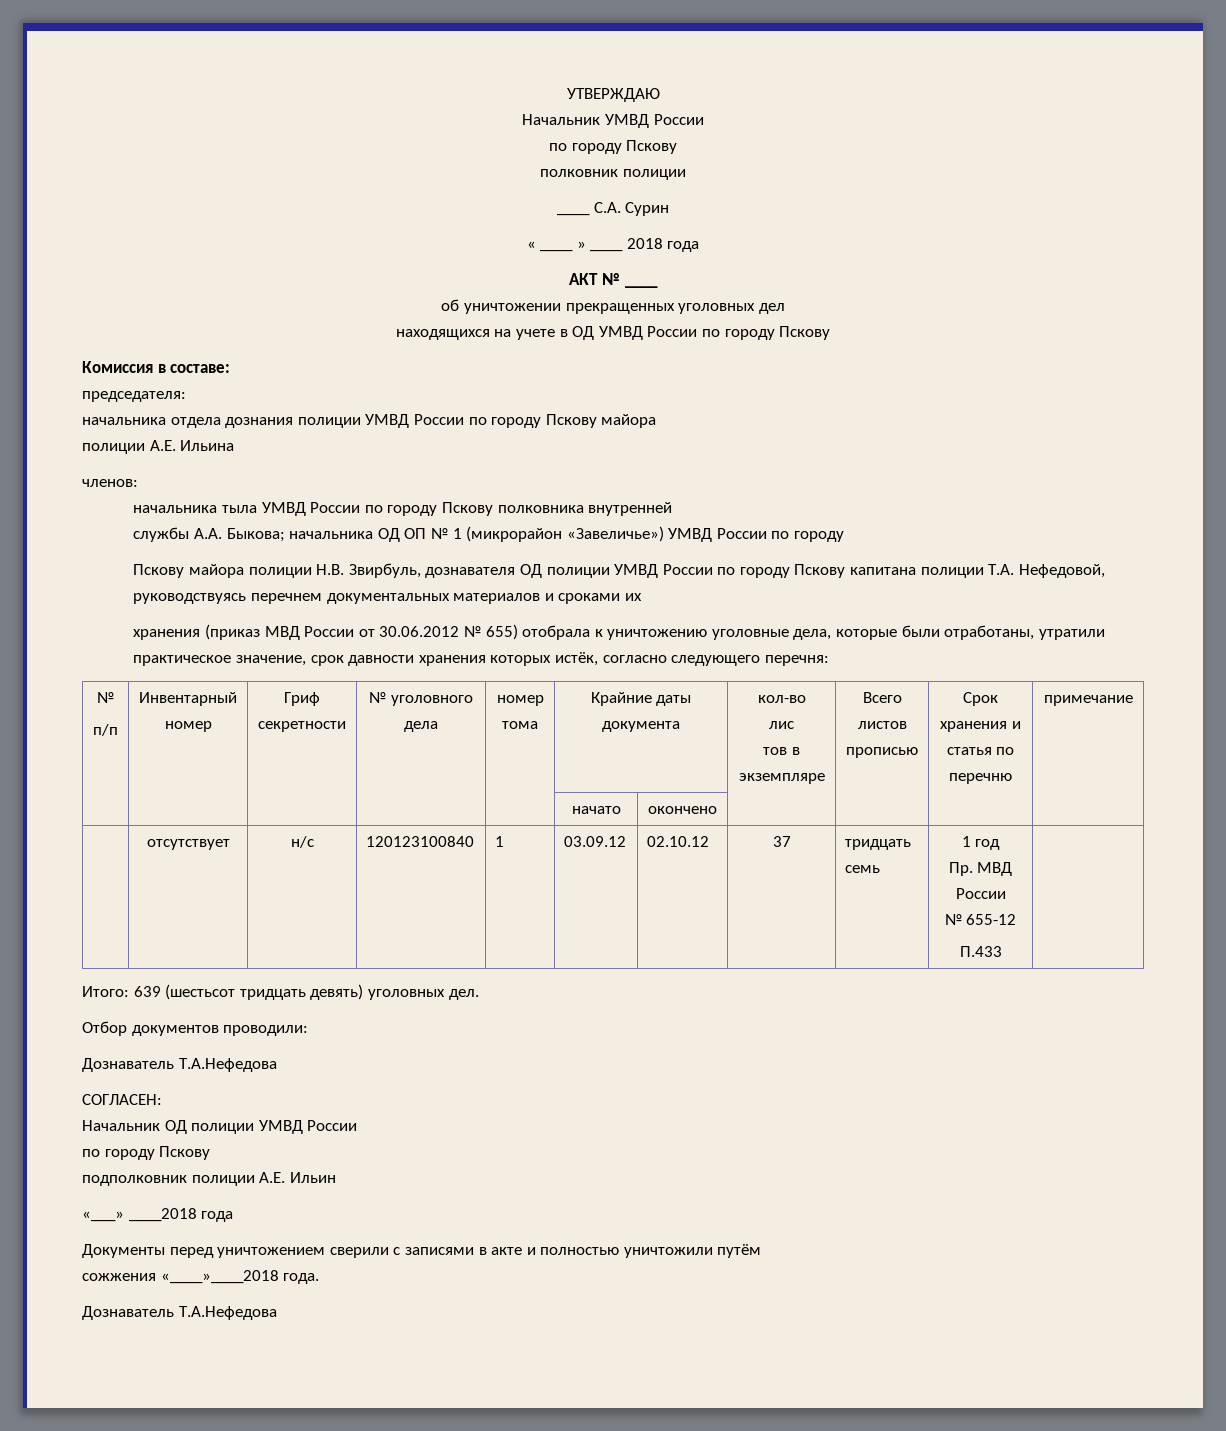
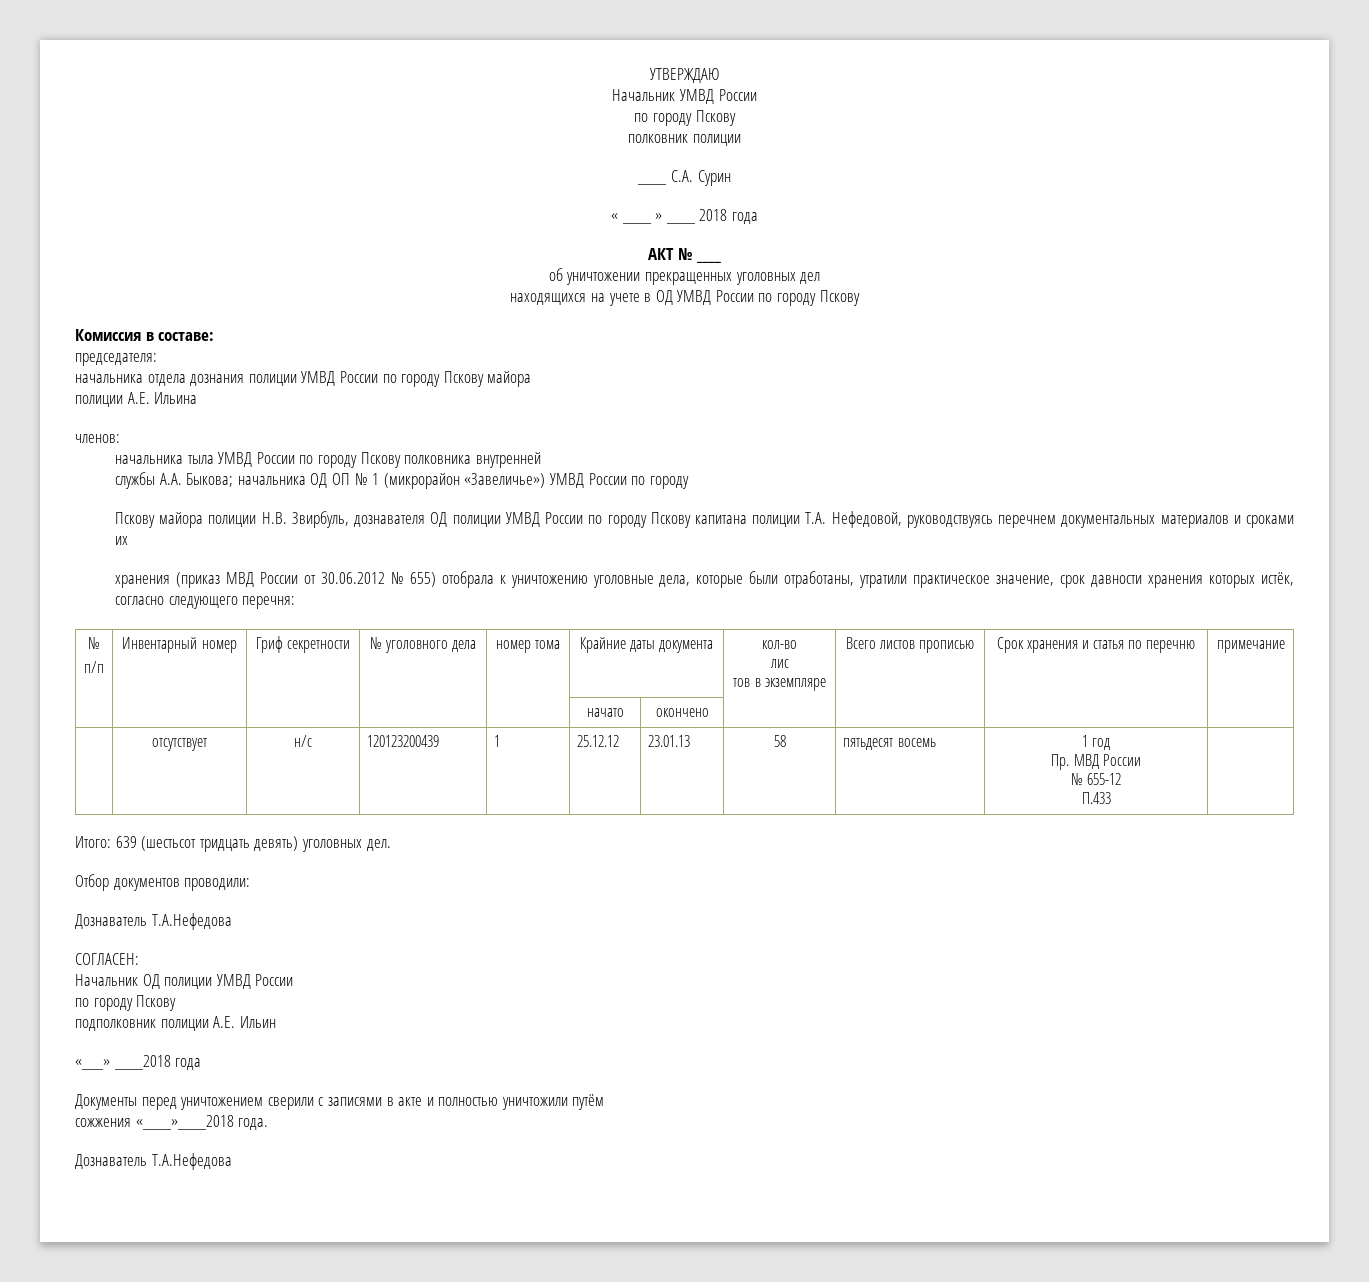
[366,836,475,847] [495,836,505,847] [564,836,627,847] [647,836,710,847] [772,836,791,847] [845,839,912,850] [845,865,881,873] 120123100840 | 1 | 03.09.12 | 02.10.12 | 37 | тридцать семь -> [367,735,440,747] [494,735,501,747] [577,735,620,747] [648,735,691,747] [773,735,786,747] [843,738,936,750] 120123200439 | 1 | 25.12.12 | 23.01.13 | 58 | пятьдесят восемь

